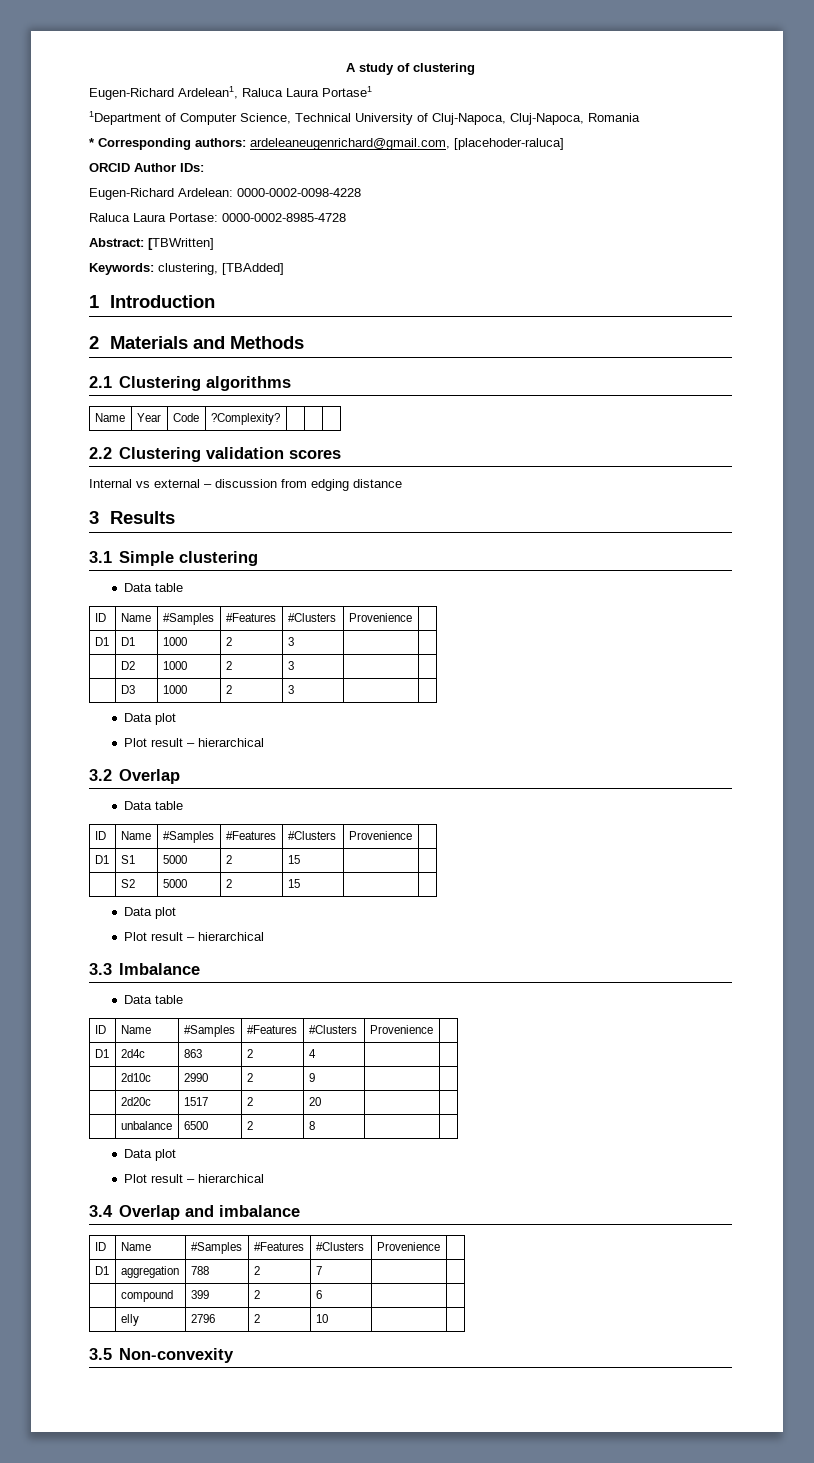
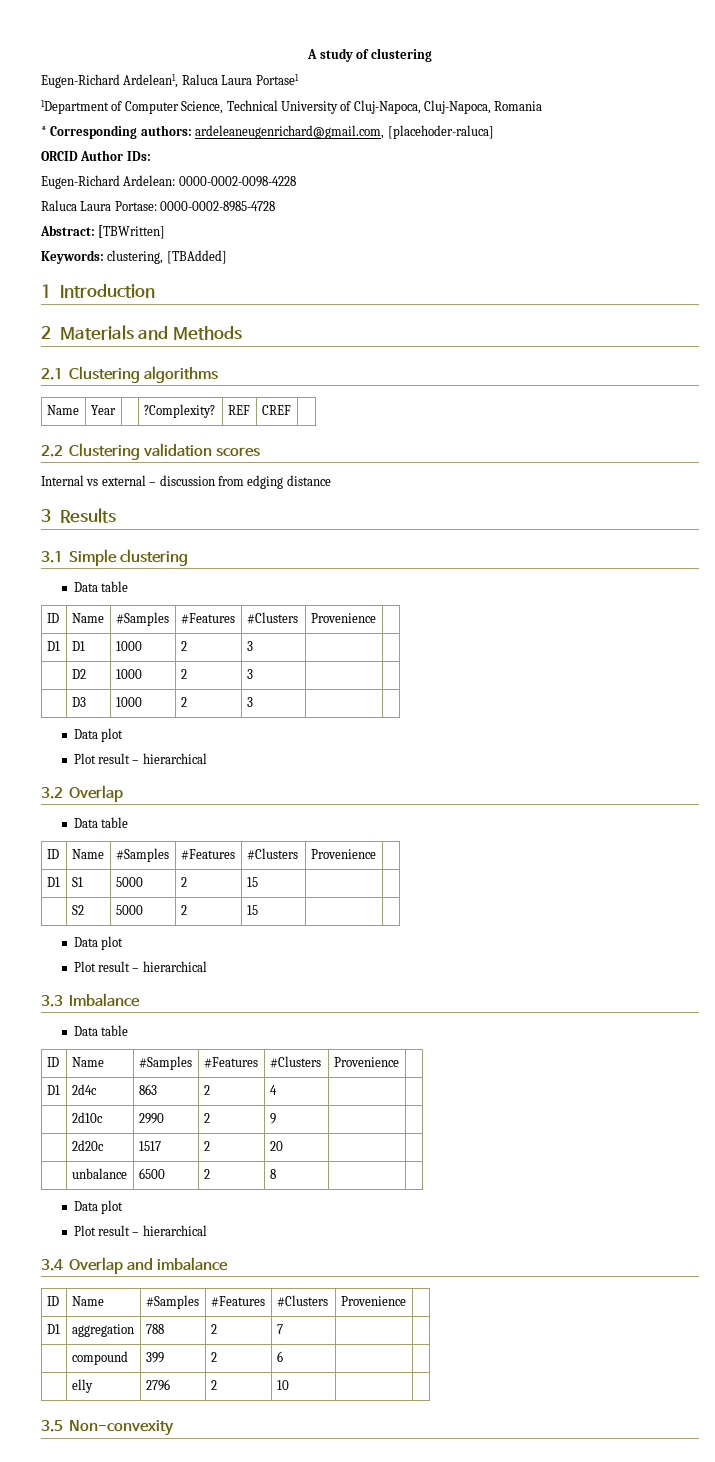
[172,413,199,422] Code -> (116, 410) none
(280, 419) | -> [227,405,250,415] [261,405,291,415] REF | CREF

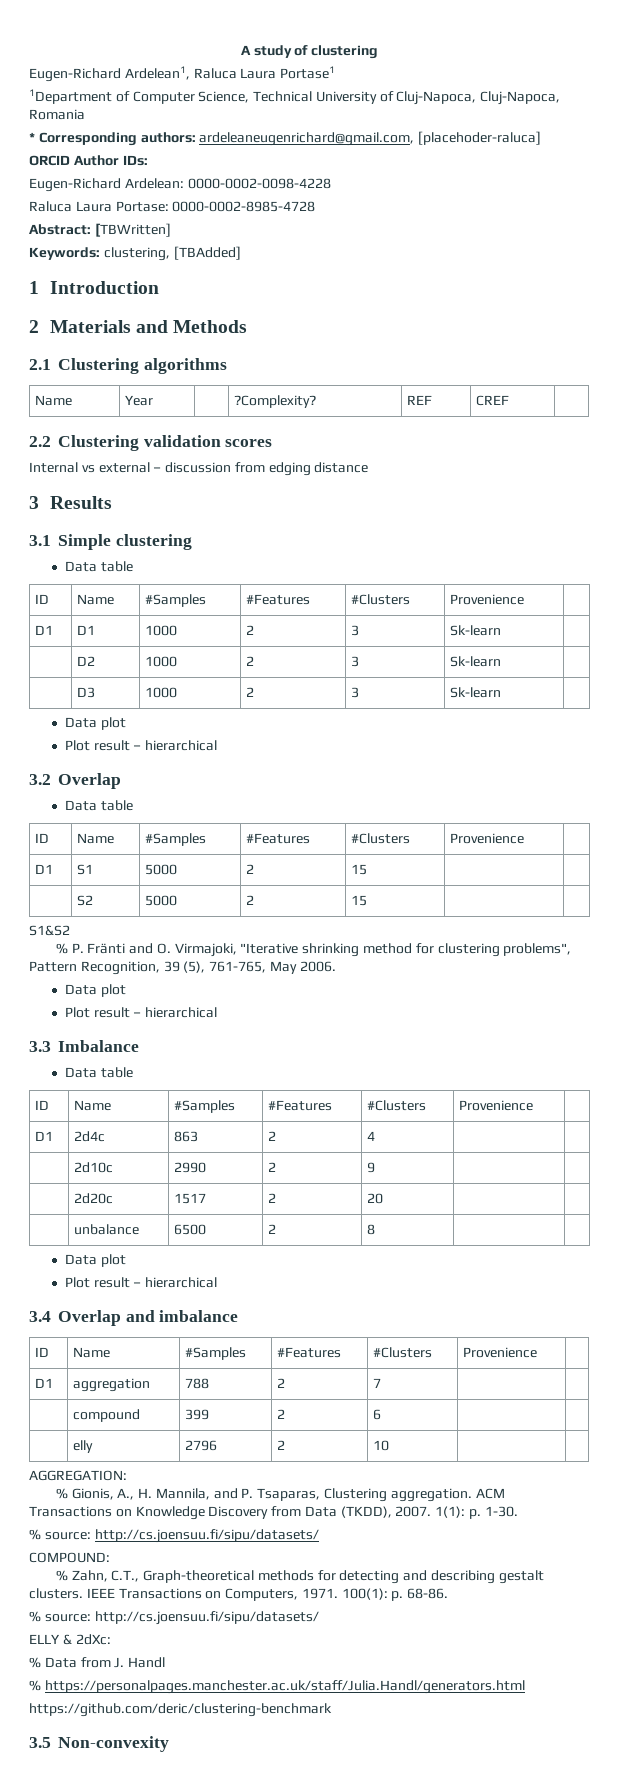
(253, 646) none -> [449,625,501,636] Sk-learn
(253, 674) none -> [449,656,501,667] Sk-learn
(253, 702) none -> [449,687,501,698] Sk-learn
(258, 910) none -> [29,925,70,936] [55,943,572,957] [29,961,336,975] // S1&S2 // % P. Fränti and O. Virmajoki, "Iterative shrinking method for clustering problems", Pattern Recognition, 39 (5), 761-765, May 2006.
(289, 1385) none -> [29,1470,127,1481] [55,1488,505,1502] [29,1506,518,1520] [29,1529,319,1543] [29,1552,110,1563] [55,1570,544,1584] [29,1588,449,1601] [29,1611,319,1625] [29,1634,111,1645] [29,1657,166,1668] [29,1680,525,1694] [29,1703,332,1717] // AGGREGATION: // % Gionis, A., H. Mannila, and P. Tsaparas, Clustering aggregation. ACM Transactions on Knowledge Discovery from Data (TKDD), 2007. 1(1): p. 1-30. // % source: http://cs.joensuu.fi/sipu/datasets/ // COMPOUND: // % Zahn, C.T., Graph-theoretical methods for detecting and describing gestalt clusters. IEEE Transactions on Computers, 1971. 100(1): p. 68-86. // % source: http://cs.joensuu.fi/sipu/datasets/ // ELLY & 2dXc: // % Data from J. Handl // % https://personalpages.manchester.ac.uk/staff/Julia.Handl/generators.html // https://github.com/deric/clustering-benchmark

